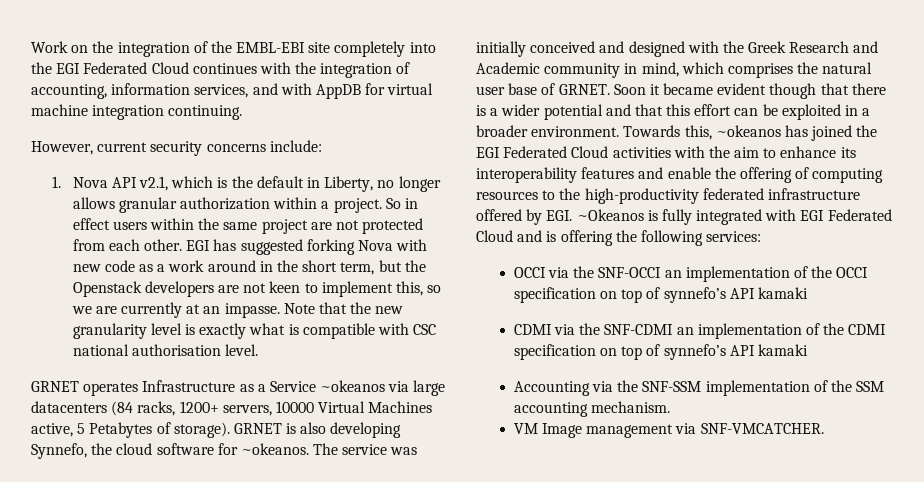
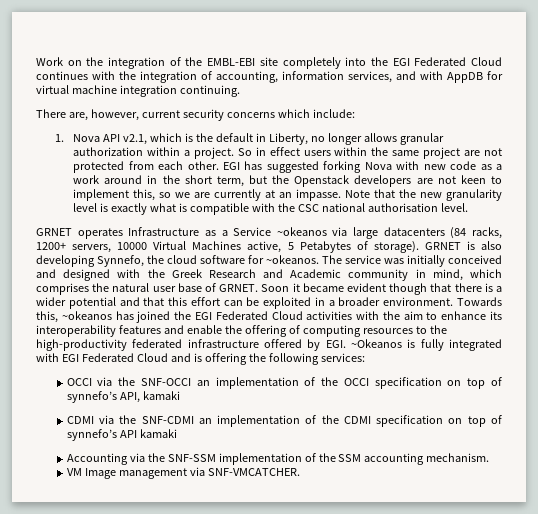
[31,141,93,155] However, -> [36,109,139,121] There are, however,
(266, 148) none -> [277,109,310,118] which
(409, 329) none -> [277,203,295,212] the
[729,288,755,299] API -> [119,392,140,403] API,

